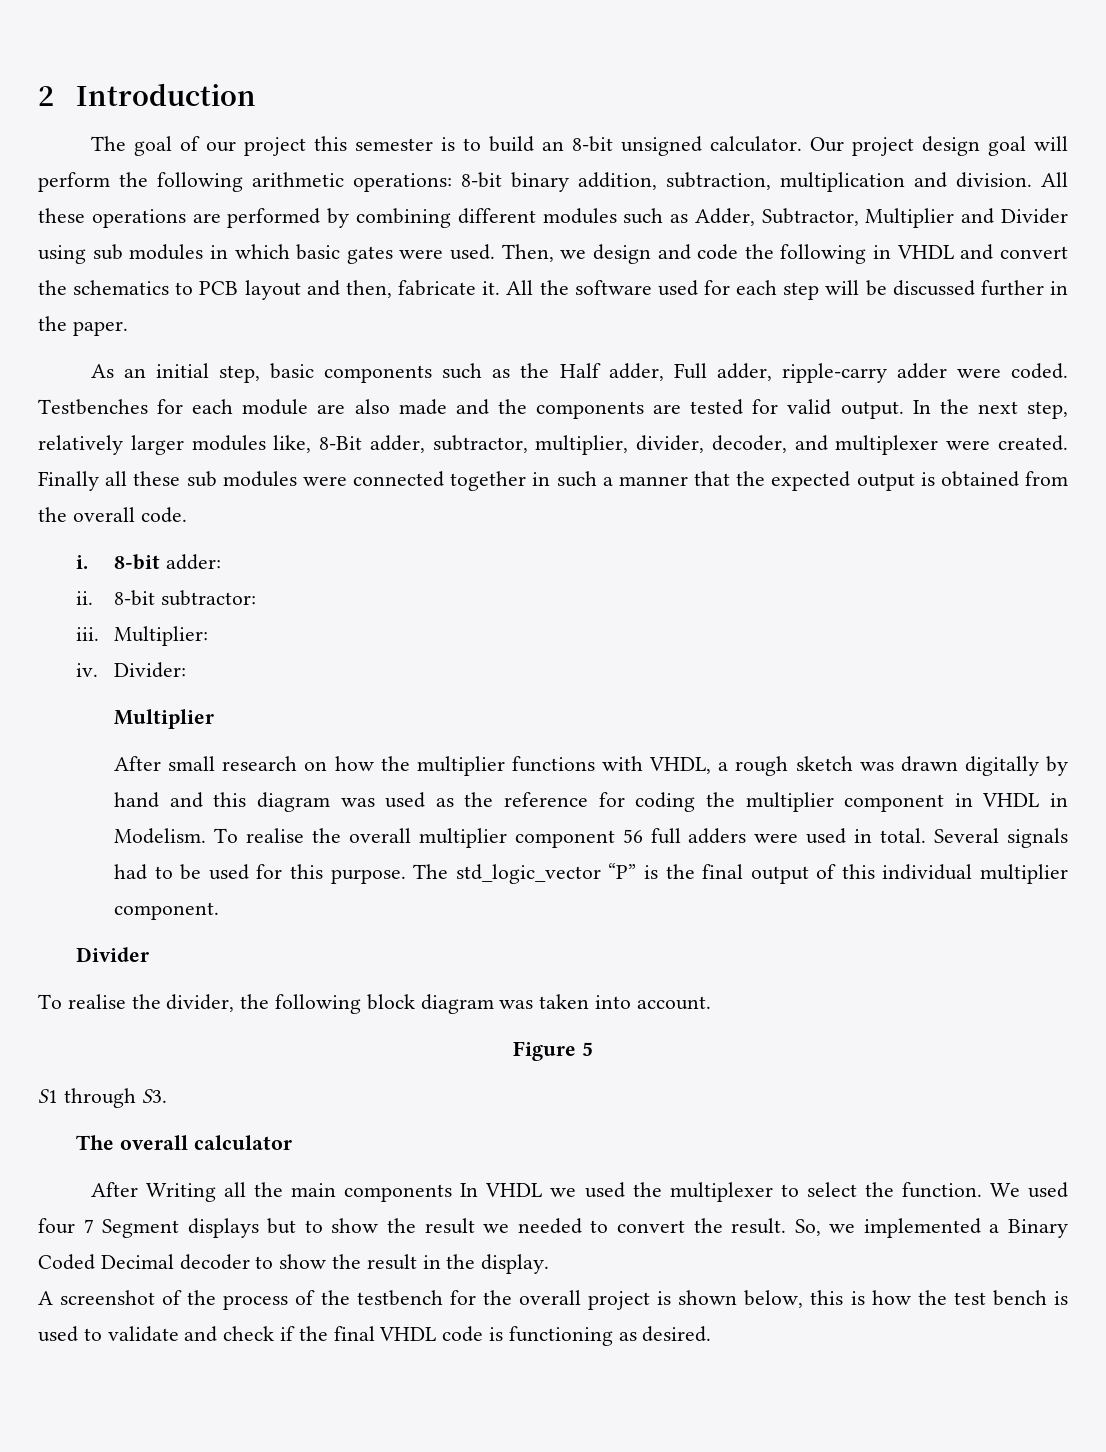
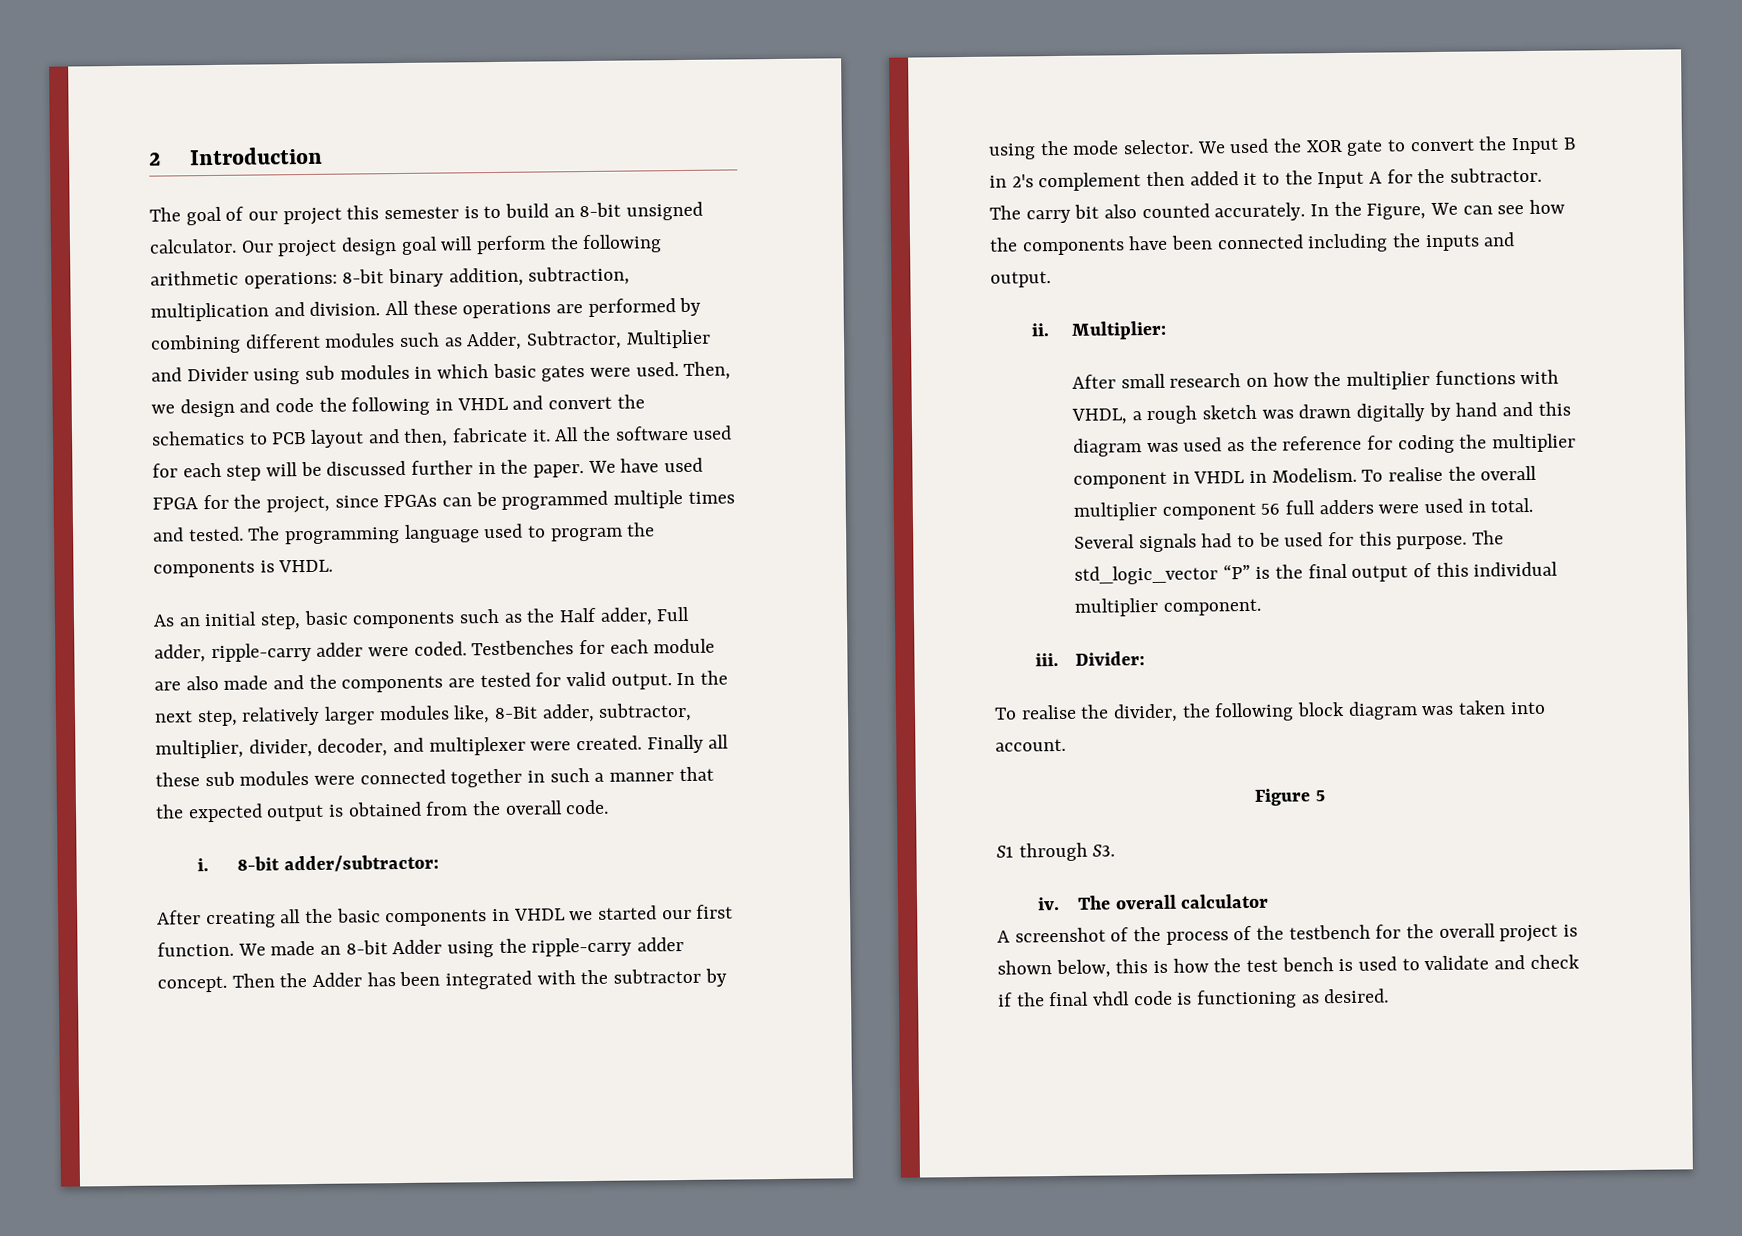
(128, 328) none -> [587,457,704,474] [152,489,735,514] [152,522,656,545] [153,559,334,578] We have used FPGA for the project, since FPGAs can be programmed multiple times and tested. The programming language used to program the components is VHDL.
[165,554,221,570] [76,590,256,606] [76,626,209,646] [76,662,187,678] [114,709,215,729] adder: // ii. 8-bit subtractor: // iii. Multiplier: // iv. Divider: // Multiplier -> [283,854,439,873] [157,904,734,929] [157,937,685,958] [157,968,727,993] [988,136,1576,160] [989,167,1543,192] [989,199,1566,224] [989,232,1516,256] [990,271,1051,288] [1030,320,1168,340] adder/subtractor: // After creating all the basic components in VHDL we started our first function. We made an 8-bit Adder using the ripple-carry adder concept. Then the Adder has been integrated with the subtractor by using the mode selector. We used the XOR gate to convert the Input B in 2's complement then added it to the Input A for the subtractor. The carry bit also counted accurately. In the Figure, We can see how the components have been connected including the inputs and output. // ii. Multiplier:
[76,947,150,962] Divider -> [1034,651,1146,667] iii. Divider:
(167, 1096) none -> [1036,897,1060,911] iv.
[90,1182,1068,1202] [38,1218,1068,1238] [38,1254,550,1274] // After Writing all the main components In VHDL we used the multiplexer to select the function. We used four 7 Segment displays but to show the result we needed to convert the result. So, we implemented a Binary Coded Decimal decoder to show the result in the display. -> (1270, 901) none
[379,1327,437,1341] VHDL -> [1092,991,1131,1006] vhdl

